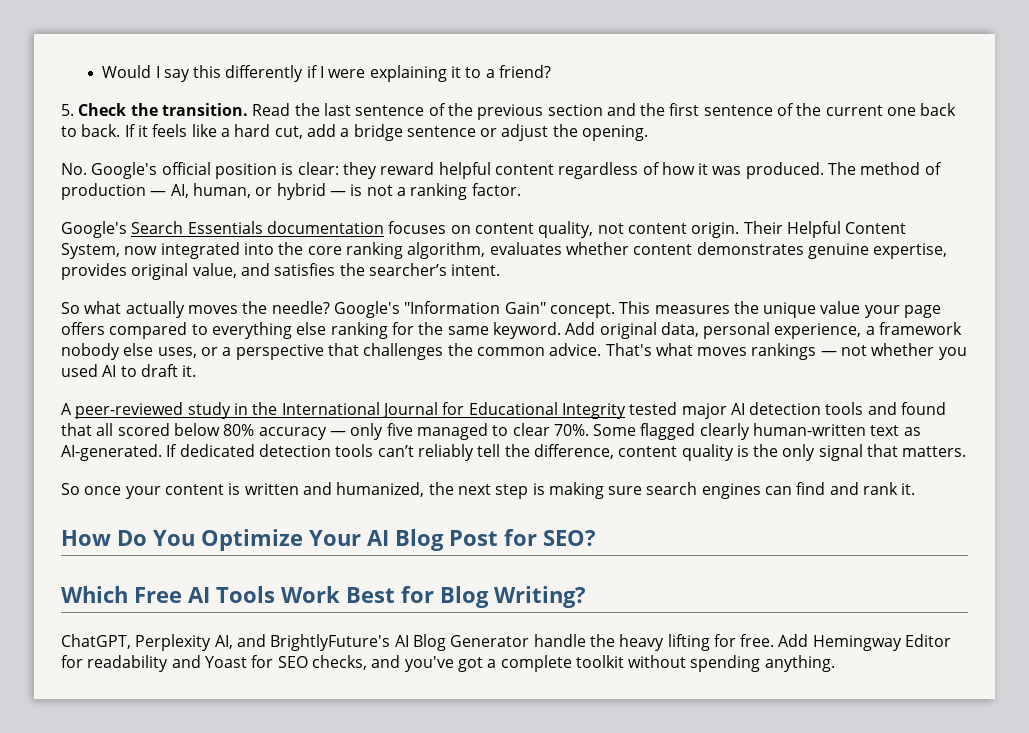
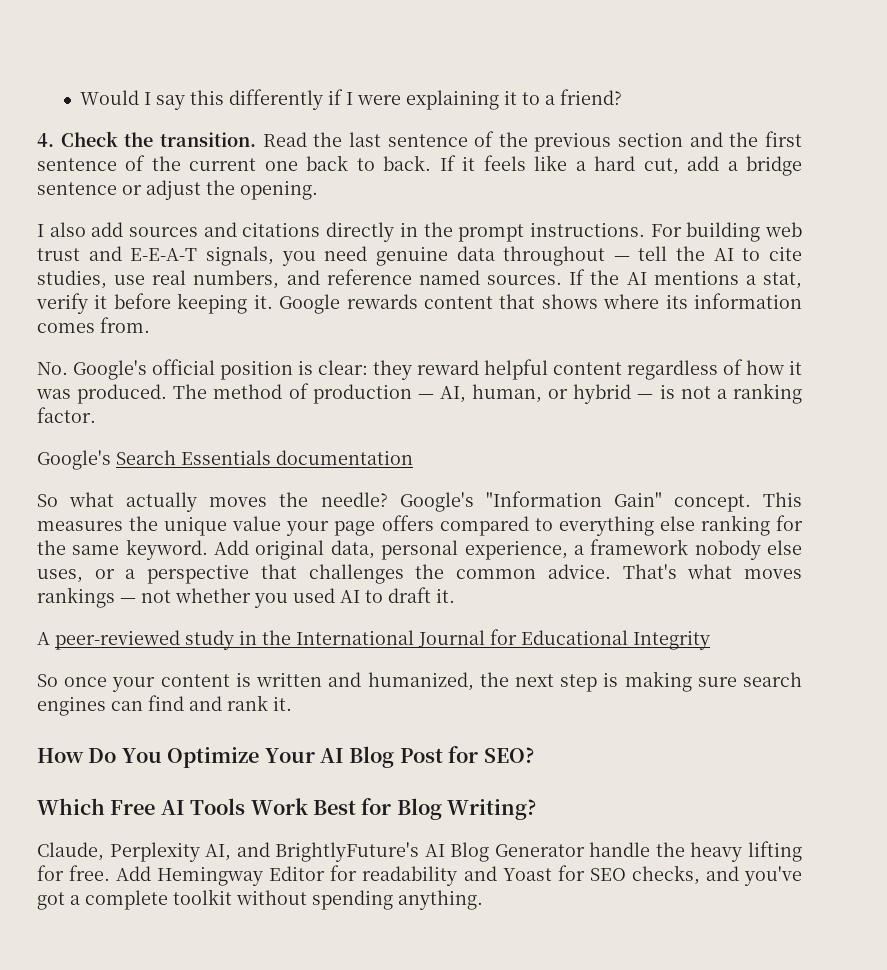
[61,104,74,116] 5. -> [37,133,54,147] 4.
(649, 133) none -> [37,222,803,242] [37,246,802,266] [37,269,803,289] [36,293,802,314] [37,317,150,333] // I also add sources and citations directly in the prompt instructions. For building web trust and E-E-A-T signals, you need genuine data throughout — tell the AI to cite studies, use real numbers, and reference named sources. If the AI mentions a stat, verify it before keeping it. Google rewards content that shows where its information comes from.
[388,221,907,238] [61,242,948,259] [61,263,501,280] focuses on content quality, not content origin. Their Helpful Content System, now integrated into the core ranking algorithm, evaluates whether content demonstrates genuine expertise, provides original value, and satisfies the searcher’s intent. -> (413, 457) none
[629,402,947,419] [61,423,921,440] [61,444,967,461] tested major AI detection tools and found that all scored below 80% accuracy — only five managed to clear 70%. Some flagged clearly human-written text as AI-generated. If dedicated detection tools can’t reliably tell the difference, content quality is the only signal that matters. -> (710, 640) none
[61,634,131,649] ChatGPT, -> [37,842,104,861] Claude,

